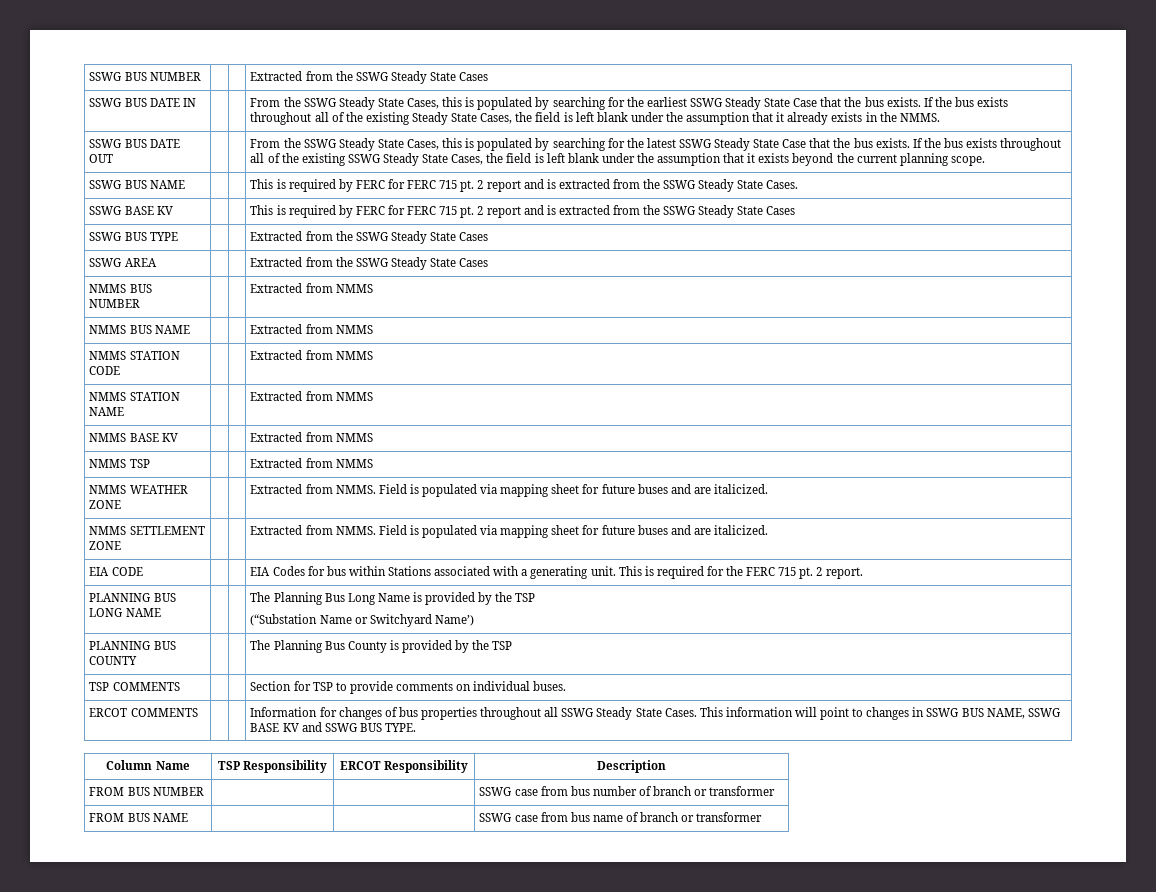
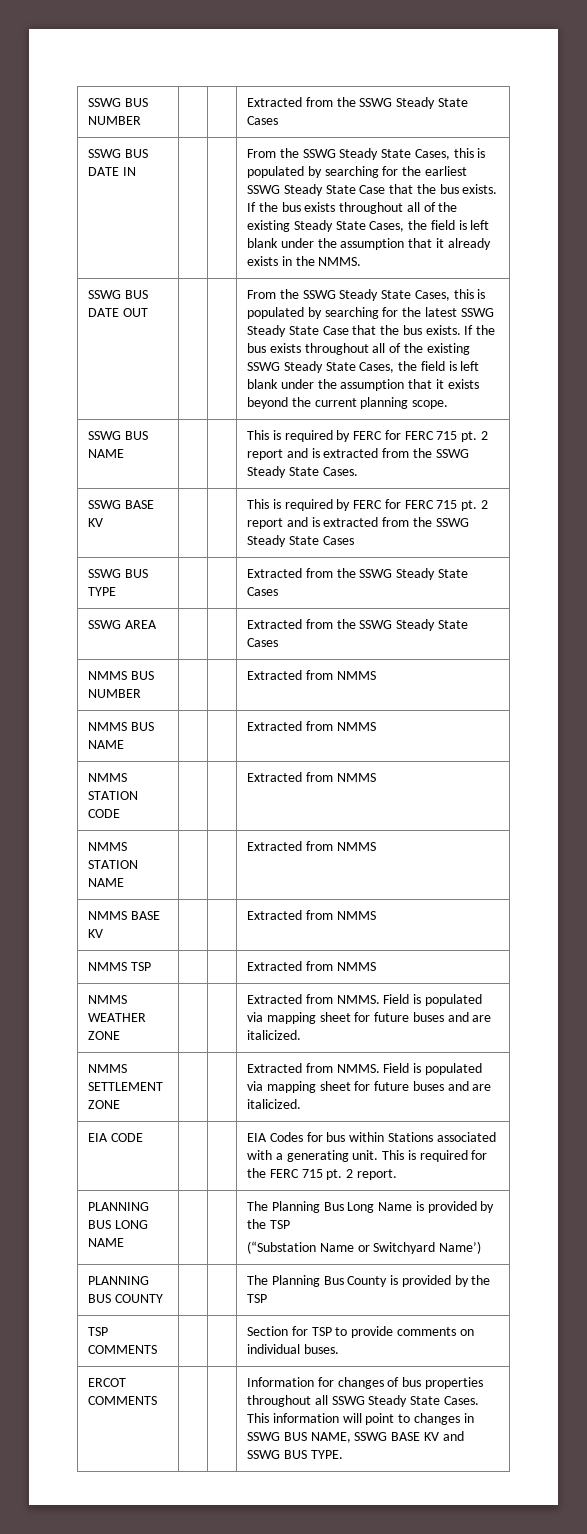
[106,760,190,770] [217,760,328,773] [339,760,469,773] [597,760,666,773] [89,787,204,796] [479,786,776,796] [89,813,188,822] [479,812,763,822] // Column Name | TSP Responsibility | ERCOT Responsibility | Description // FROM BUS NUMBER | | | SSWG case from bus number of branch or transformer // FROM BUS NAME | | | SSWG case from bus name of branch or transformer -> (343, 1454) none

